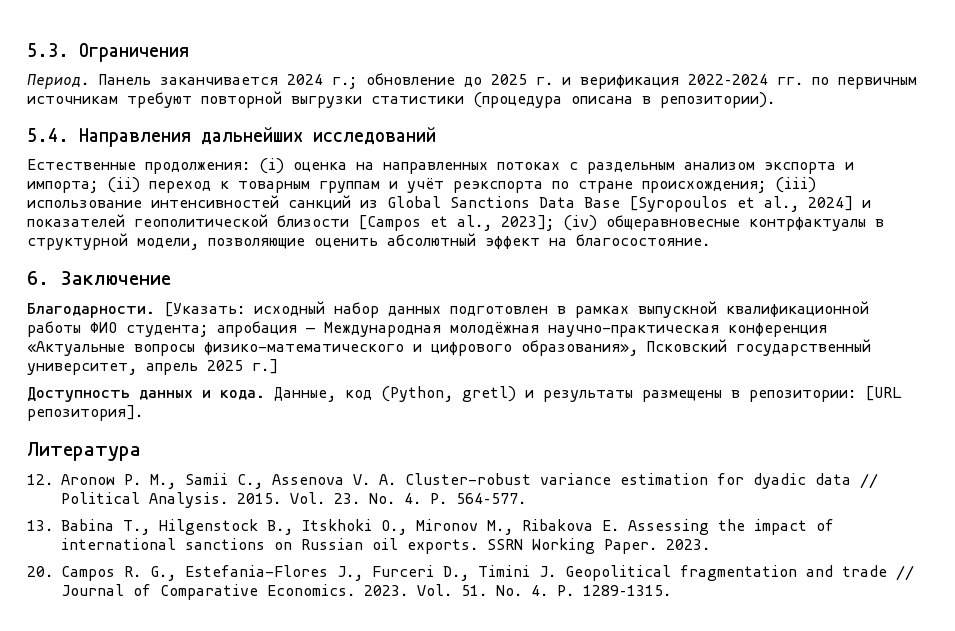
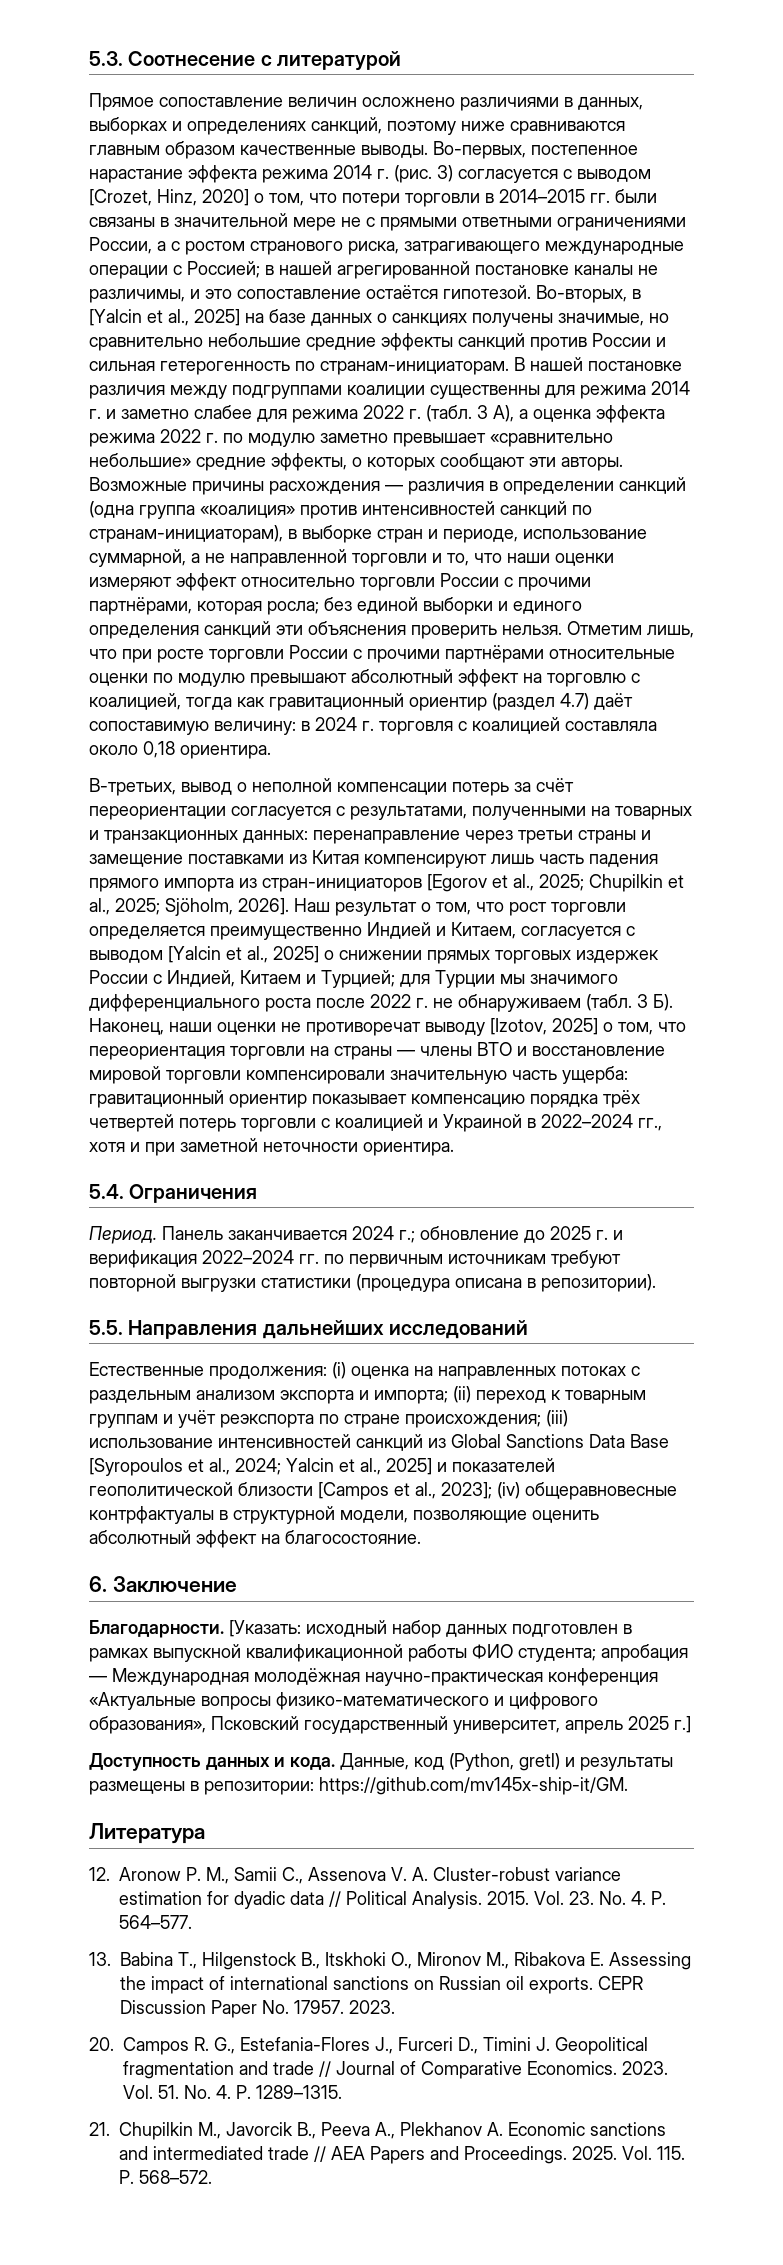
(69, 50) none -> [128,51,402,71] [89,93,643,111] [89,117,625,135] [89,141,638,159] [89,165,651,183] [89,189,657,207] [89,213,686,231] [89,237,684,255] [89,261,658,279] [89,285,641,303] [89,309,669,327] [89,333,666,351] [89,357,682,375] [89,381,690,399] [89,405,665,423] [89,429,613,447] [89,453,623,471] [89,477,686,495] [89,501,592,519] [89,525,647,543] [89,549,614,567] [89,573,591,591] [89,597,582,615] [89,621,694,639] [89,645,675,663] [89,669,640,687] [89,693,633,711] [89,717,657,735] [89,741,271,759] [89,778,574,796] [89,806,692,820] [89,830,651,844] [89,850,658,868] [89,874,684,892] [89,898,626,916] [89,922,635,940] [89,946,659,964] [89,970,618,988] [89,994,673,1012] [89,1018,686,1036] [89,1042,665,1060] [89,1066,628,1084] [89,1090,640,1108] [89,1114,662,1132] [89,1138,454,1156] [89,1184,124,1199] Соотнесение с литературой // Прямое сопоставление величин осложнено различиями в данных, выборках и определениях санкций, поэтому ниже сравниваются главным образом качественные выводы. Во-первых, постепенное нарастание эффекта режима 2014 г. (рис. 3) согласуется с выводом [Crozet, Hinz, 2020] о том, что потери торговли в 2014–2015 гг. были связаны в значительной мере не с прямыми ответными ограничениями России, а с ростом странового риска, затрагивающего международные операции с Россией; в нашей агрегированной постановке каналы не различимы, и это сопоставление остаётся гипотезой. Во-вторых, в [Yalcin et al., 2025] на базе данных о санкциях получены значимые, но сравнительно небольшие средние эффекты санкций против России и сильная гетерогенность по странам-инициаторам. В нашей постановке различия между подгруппами коалиции существенны для режима 2014 г. и заметно слабее для режима 2022 г. (табл. 3 А), а оценка эффекта режима 2022 г. по модулю заметно превышает «сравнительно небольшие» средние эффекты, о которых сообщают эти авторы. Возможные причины расхождения — различия в определении санкций (одна группа «коалиция» против интенсивностей санкций по странам-инициаторам), в выборке стран и периоде, использование суммарной, а не направленной торговли и то, что наши оценки измеряют эффект относительно торговли России с прочими партнёрами, которая росла; без единой выборки и единого определения санкций эти объяснения проверить нельзя. Отметим лишь, что при росте торговли России с прочими партнёрами относительные оценки по модулю превышают абсолютный эффект на торговлю с коалицией, тогда как гравитационный ориентир (раздел 4.7) даёт сопоставимую величину: в 2024 г. торговля с коалицией составляла около 0,18 ориентира. // В-третьих, вывод о неполной компенсации потерь за счёт переориентации согласуется с результатами, полученными на товарных и транзакционных данных: перенаправление через третьи страны и замещение поставками из Китая компенсируют лишь часть падения прямого импорта из стран-инициаторов [Egorov et al., 2025; Chupilkin et al., 2025; Sjöholm, 2026]. Наш результат о том, что рост торговли определяется преимущественно Индией и Китаем, согласуется с выводом [Yalcin et al., 2025] о снижении прямых торговых издержек России с Индией, Китаем и Турцией; для Турции мы значимого дифференциального роста после 2022 г. не обнаруживаем (табл. 3 Б). Наконец, наши оценки не противоречат выводу [Izotov, 2025] о том, что переориентация торговли на страны — члены ВТО и восстановление мировой торговли компенсировали значительную часть ущерба: гравитационный ориентир показывает компенсацию порядка трёх четвертей потерь торговли с коалицией и Украиной в 2022–2024 гг., хотя и при заметной неточности ориентира. // 5.4.
[27,128,69,142] 5.4. -> [89,1320,123,1335] 5.5.
[808,196,853,211] 2024] -> [235,1458,432,1475] 2024; Yalcin et al., 2025]
[865,386,902,401] [27,405,143,421] [URL репозитория]. -> [319,1777,628,1795] https://github.com/mv145x-ship-it/GM.
[487,538,657,554] SSRN Working Paper. -> [598,1976,643,1990] [120,2000,344,2018] CEPR Discussion Paper No. 17957.
(671, 590) none -> [89,2122,666,2140] [119,2146,685,2164] [119,2170,212,2184] // 21. Chupilkin M., Javorcik B., Peeva A., Plekhanov A. Economic sanctions and intermediated trade // AEA Papers and Proceedings. 2025. Vol. 115. P. 568–572.

